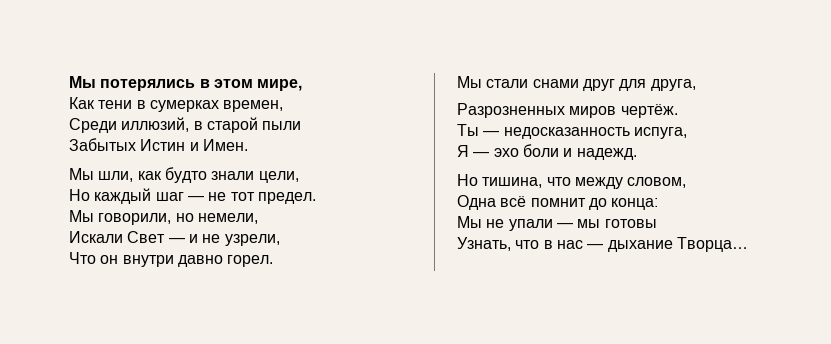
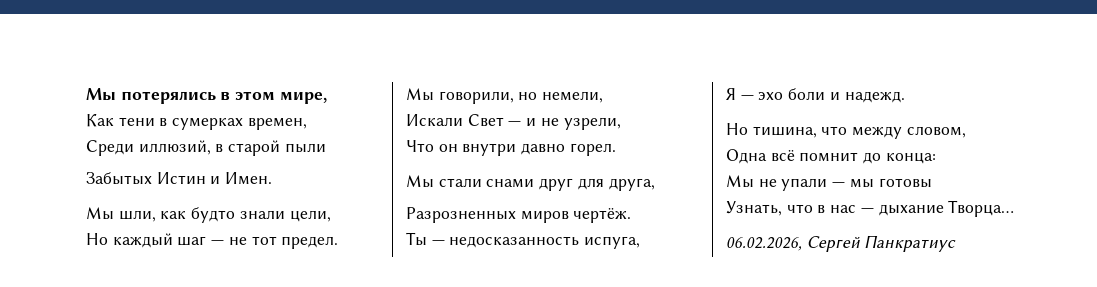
(748, 244) none -> [726,235,957,252] // 06.02.2026, Сергей Панкратиус

